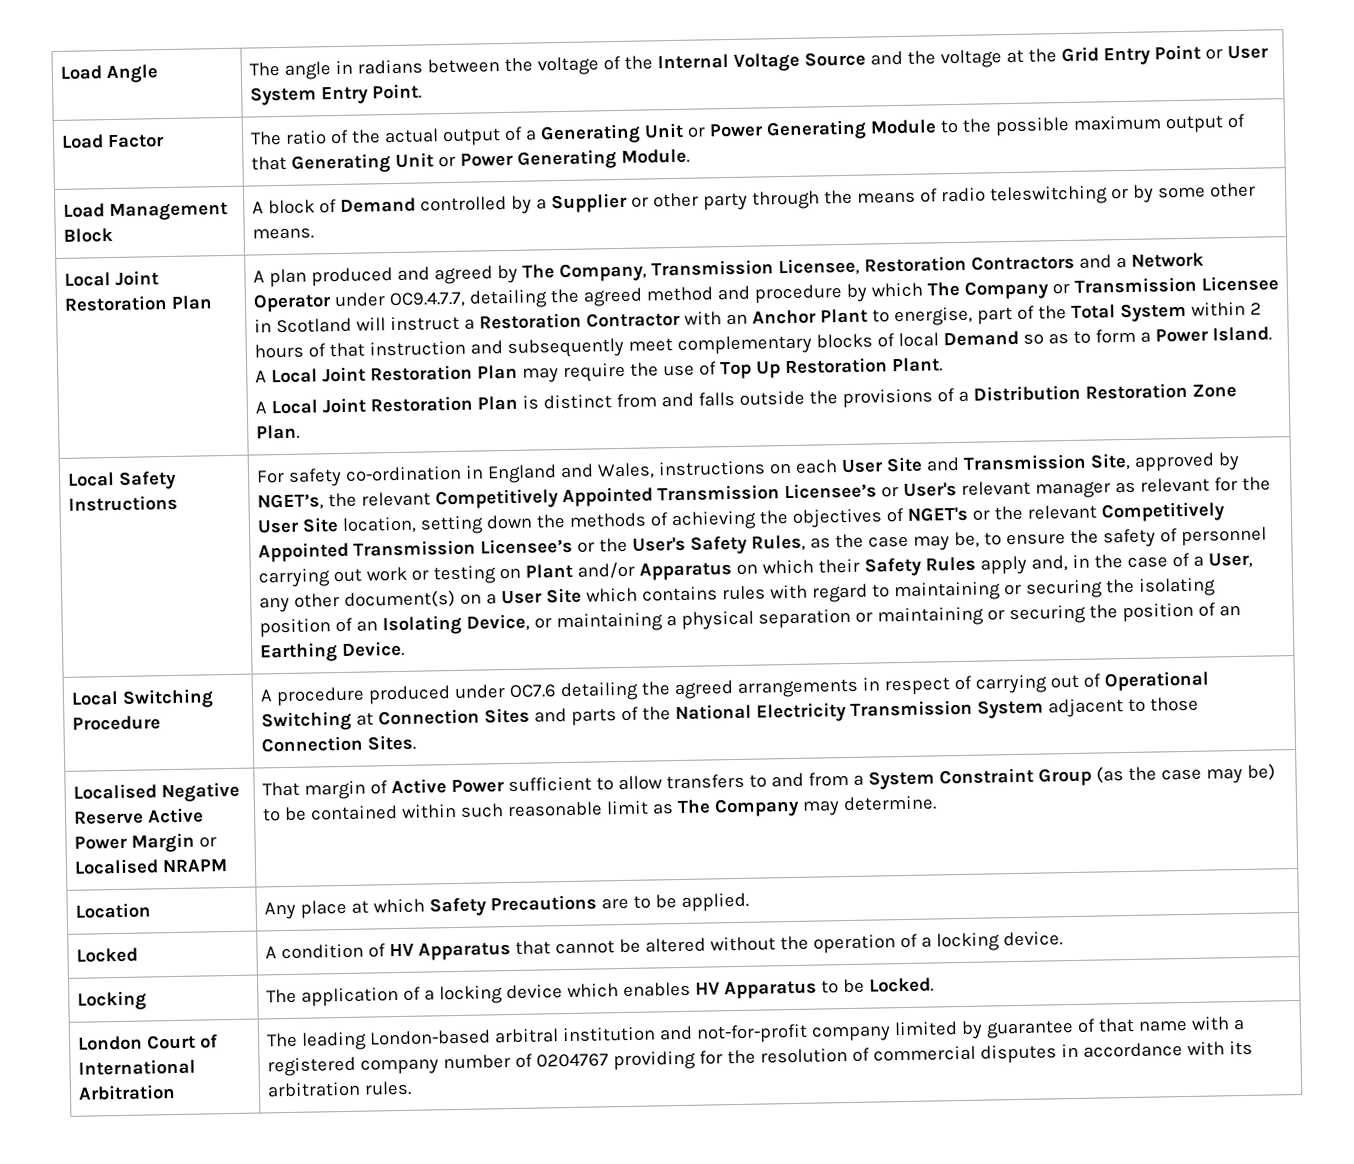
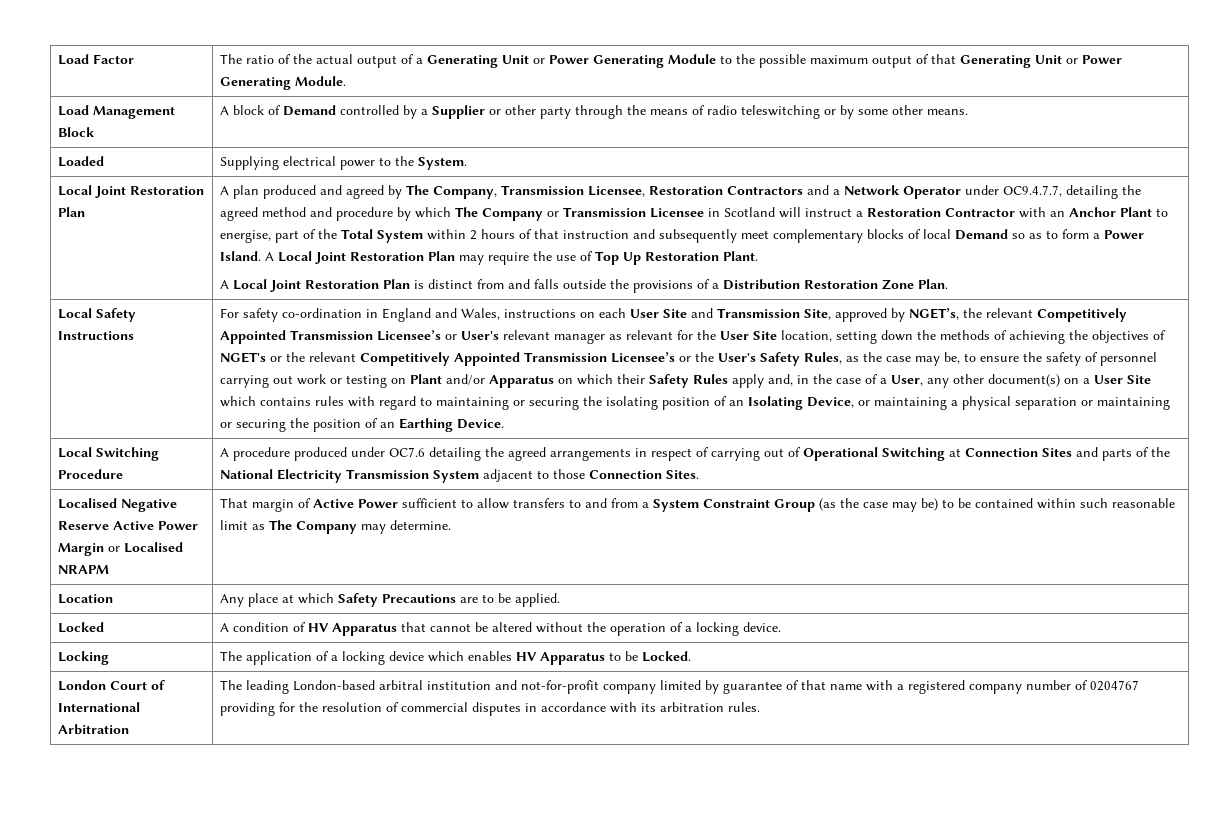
[59,64,159,84] [248,44,1269,80] [249,83,422,106] [60,134,104,149] Load Angle | The angle in radians between the voltage of the Internal Voltage Source and the voltage at the Grid Entry Point or User System Entry Point. // Load -> [58,54,90,65] Load
(314, 233) none -> [58,156,105,167] [220,156,468,170] // Loaded | Supplying electrical power to the System.

